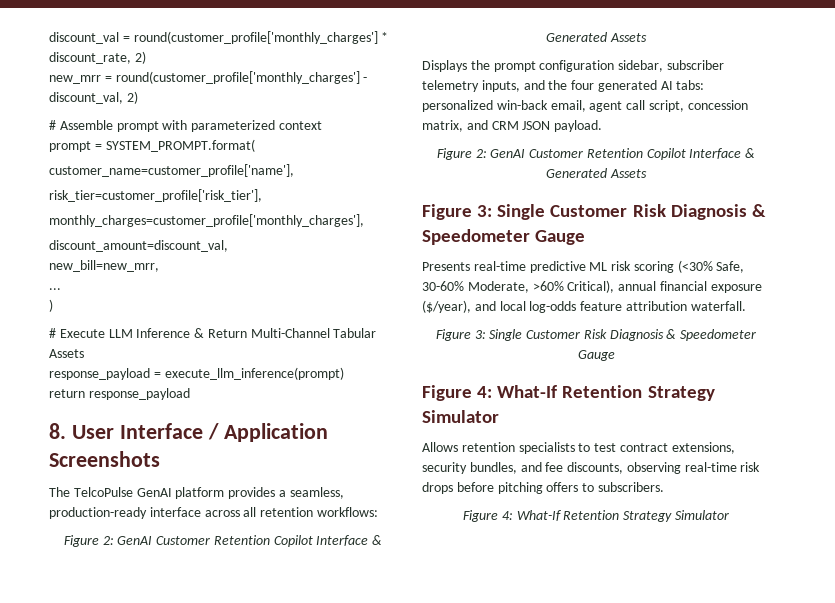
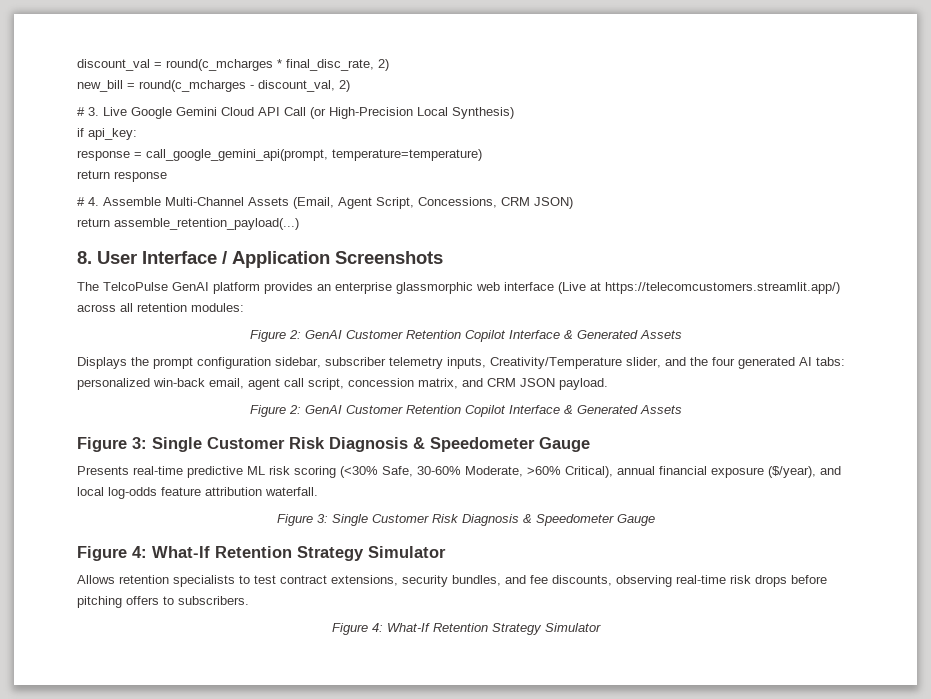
[133,31,389,44] [49,51,146,64] [49,71,368,84] [49,91,138,104] [49,120,322,132] [49,139,255,152] [49,164,294,177] [49,189,262,202] [49,214,364,227] [49,240,228,252] [49,260,159,272] [49,288,61,290] [49,299,53,312] [49,328,377,338] [49,349,84,358] [49,367,344,380] [49,388,190,400] round(customer_profile['monthly_charges'] * discount_rate, 2) // new_mrr = round(customer_profile['monthly_charges'] - discount_val, 2) // # Assemble prompt with parameterized context // prompt = SYSTEM_PROMPT.format( // customer_name=customer_profile['name'], // risk_tier=customer_profile['risk_tier'], // monthly_charges=customer_profile['monthly_charges'], // discount_amount=discount_val, // new_bill=new_mrr, // ... // ) // # Execute LLM Inference & Return Multi-Channel Tabular Assets // response_payload = execute_llm_inference(prompt) // return response_payload -> [166,59,389,71] [77,80,350,92] [77,107,514,119] [77,128,137,140] [77,149,482,161] [77,170,167,182] [77,197,573,209] [77,218,299,230] round(c_mcharges * final_disc_rate, 2) // new_bill = round(c_mcharges - discount_val, 2) // # 3. Live Google Gemini Cloud API Call (or High-Precision Local Synthesis) // if api_key: // response = call_google_gemini_api(prompt, temperature=temperature) // return response // # 4. Assemble Multi-Channel Assets (Email, Agent Script, Concessions, CRM JSON) // return assemble_retention_payload(...)
[278,487,344,499] [49,507,201,519] a seamless, production-ready interface -> [317,282,840,294] an enterprise glassmorphic web interface (Live at https://telecomcustomers.streamlit.app/)
[316,507,378,517] workflows: -> [191,303,244,312] modules:
(520, 86) none -> [490,357,661,369] Creativity/Temperature slider,

